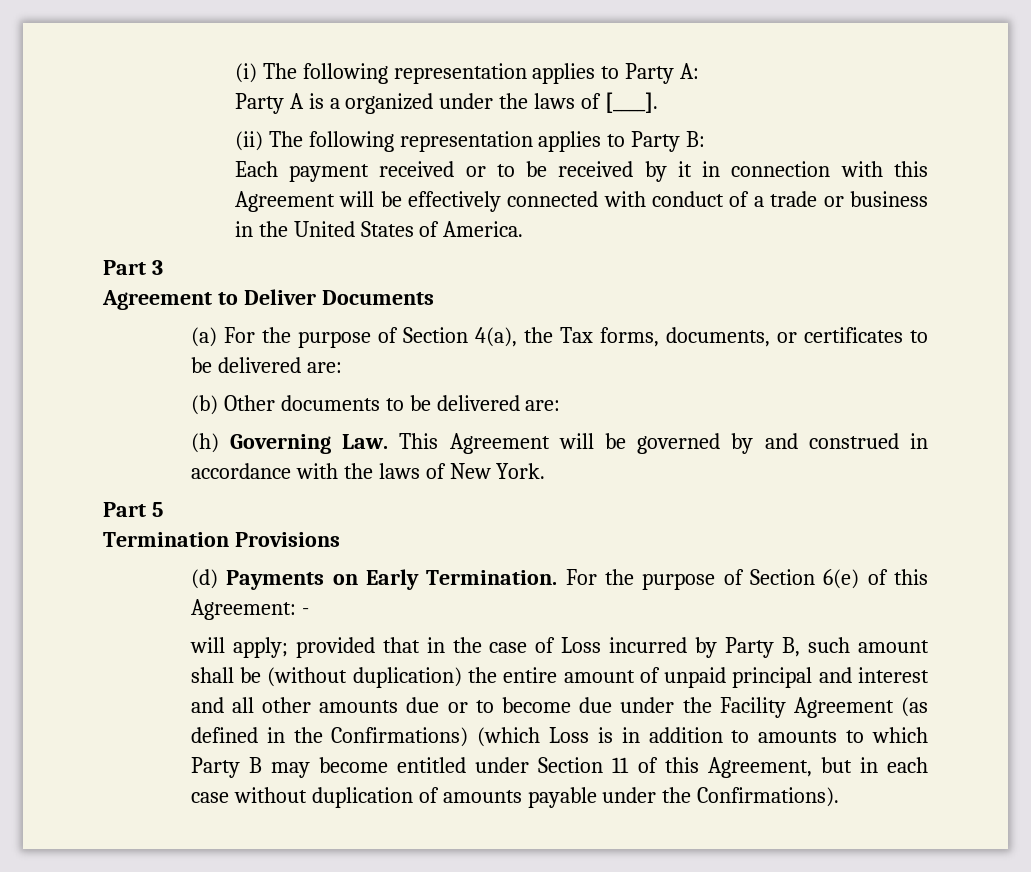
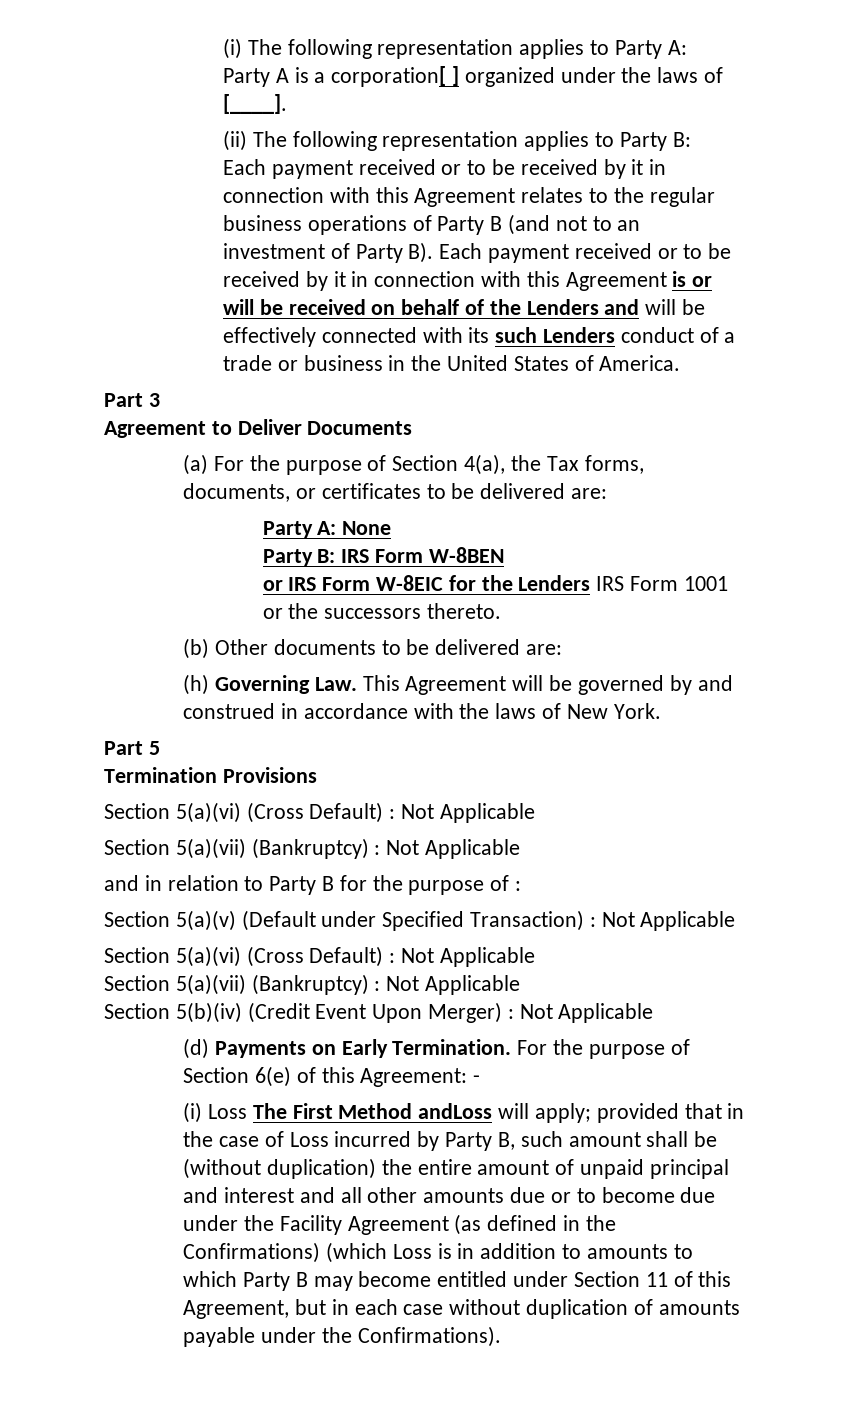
(340, 103) none -> [331,66,459,87] corporation[ ]
(335, 201) none -> [521,187,715,207] [222,214,641,235] [222,242,732,263] [222,271,713,291] [222,299,640,315] relates to the regular business operations of Party B (and not to an investment of Party B). Each payment received or to be received by it in connection with this Agreement is or will be received on behalf of the Lenders and
(646, 199) none -> [468,327,615,343] its such Lenders
(342, 367) none -> [262,521,392,538] [262,547,504,566] [262,575,728,591] [262,603,501,619] // Party A: None // Party B: IRS Form W-8BEN // or IRS Form W-8EIC for the Lenders IRS Form 1001 or the successors thereto.
(340, 539) none -> [104,802,535,823] [104,838,521,859] [104,875,522,895] [104,910,736,931] [104,946,535,967] [104,974,521,995] [104,1002,654,1023] // Section 5(a)(vi) (Cross Default) : Not Applicable // Section 5(a)(vii) (Bankruptcy) : Not Applicable // and in relation to Party B for the purpose of : // Section 5(a)(v) (Default under Specified Transaction) : Not Applicable // Section 5(a)(vi) (Cross Default) : Not Applicable // Section 5(a)(vii) (Bankruptcy) : Not Applicable // Section 5(b)(iv) (Credit Event Upon Merger) : Not Applicable
(309, 611) none -> [183,1102,493,1123] (i) Loss The First Method andLoss

